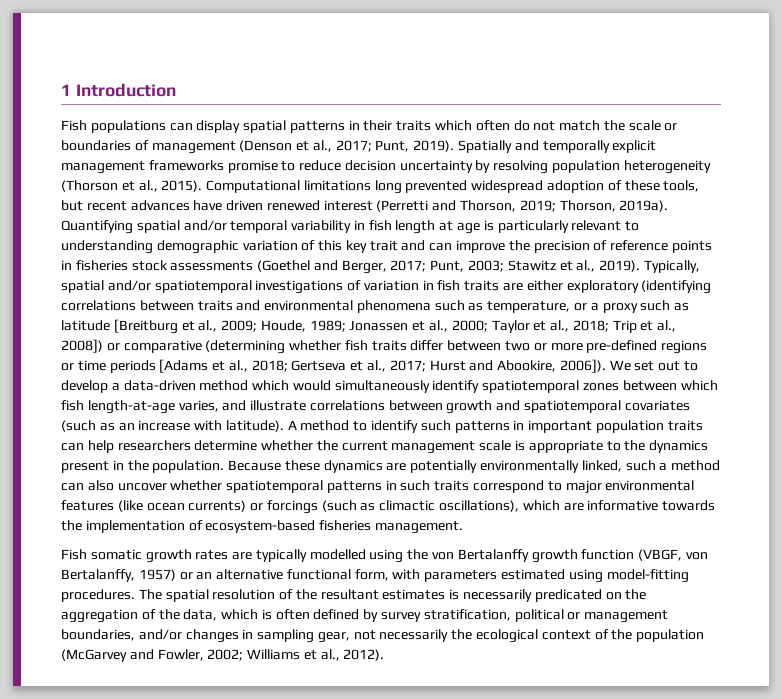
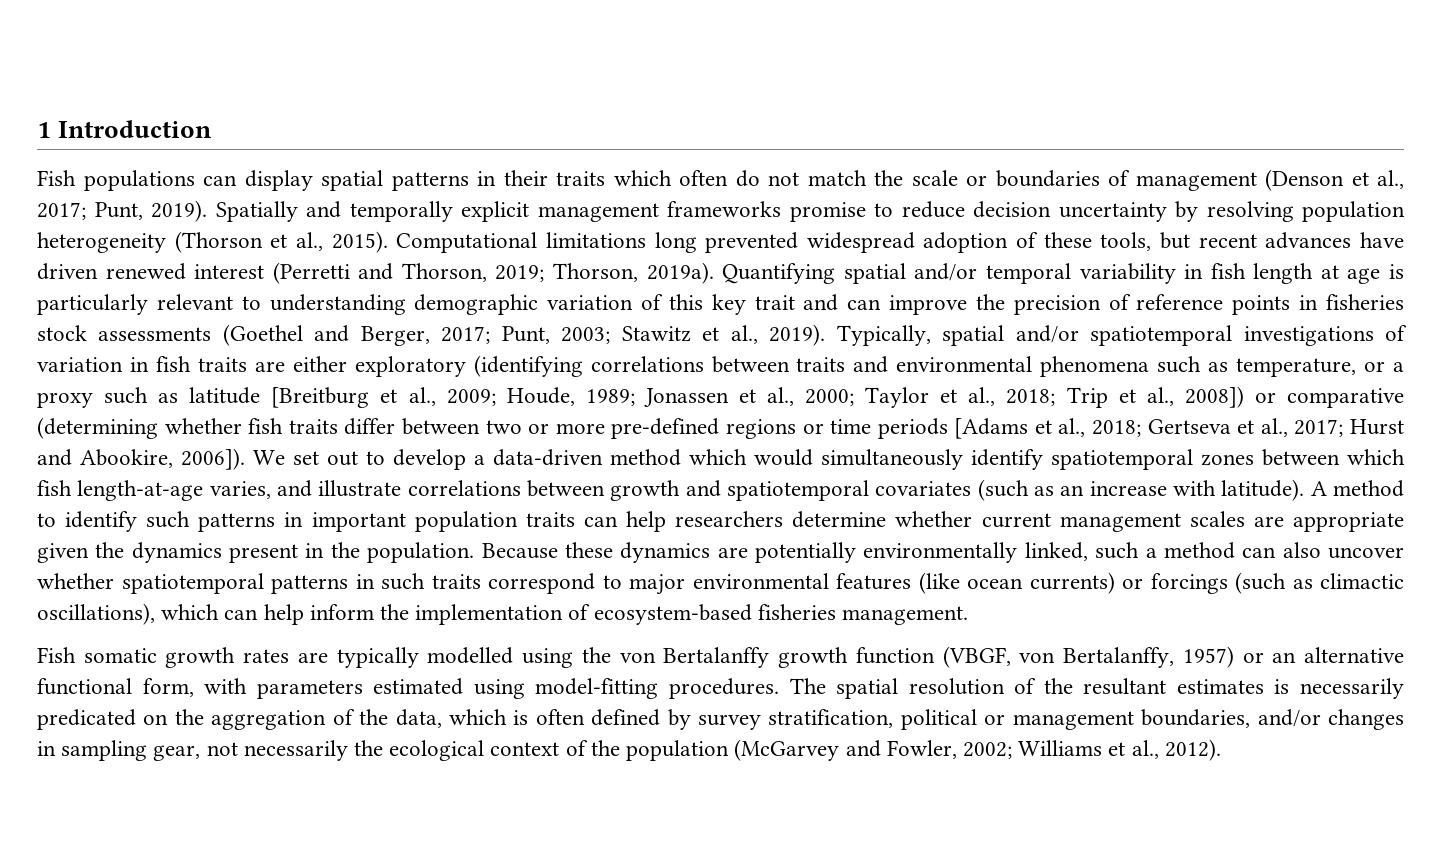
[316,440,338,451] the -> (973, 519) none
[479,440,621,453] scale is appropriate to -> [1189,511,1404,532] [37,543,89,563] scales are appropriate given
[563,500,716,511] are informative towards -> [224,604,374,625] can help inform

